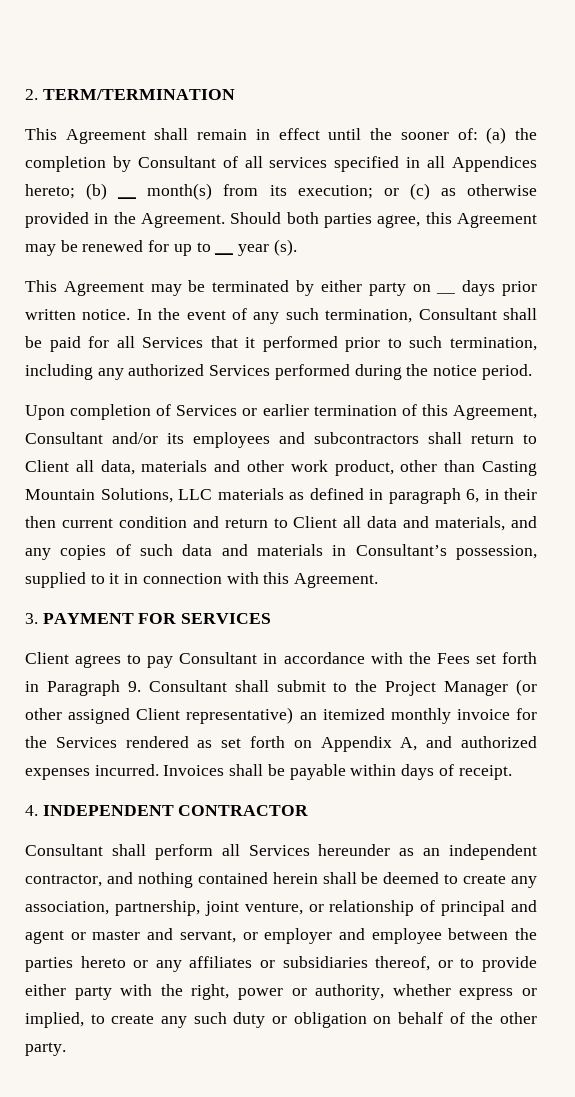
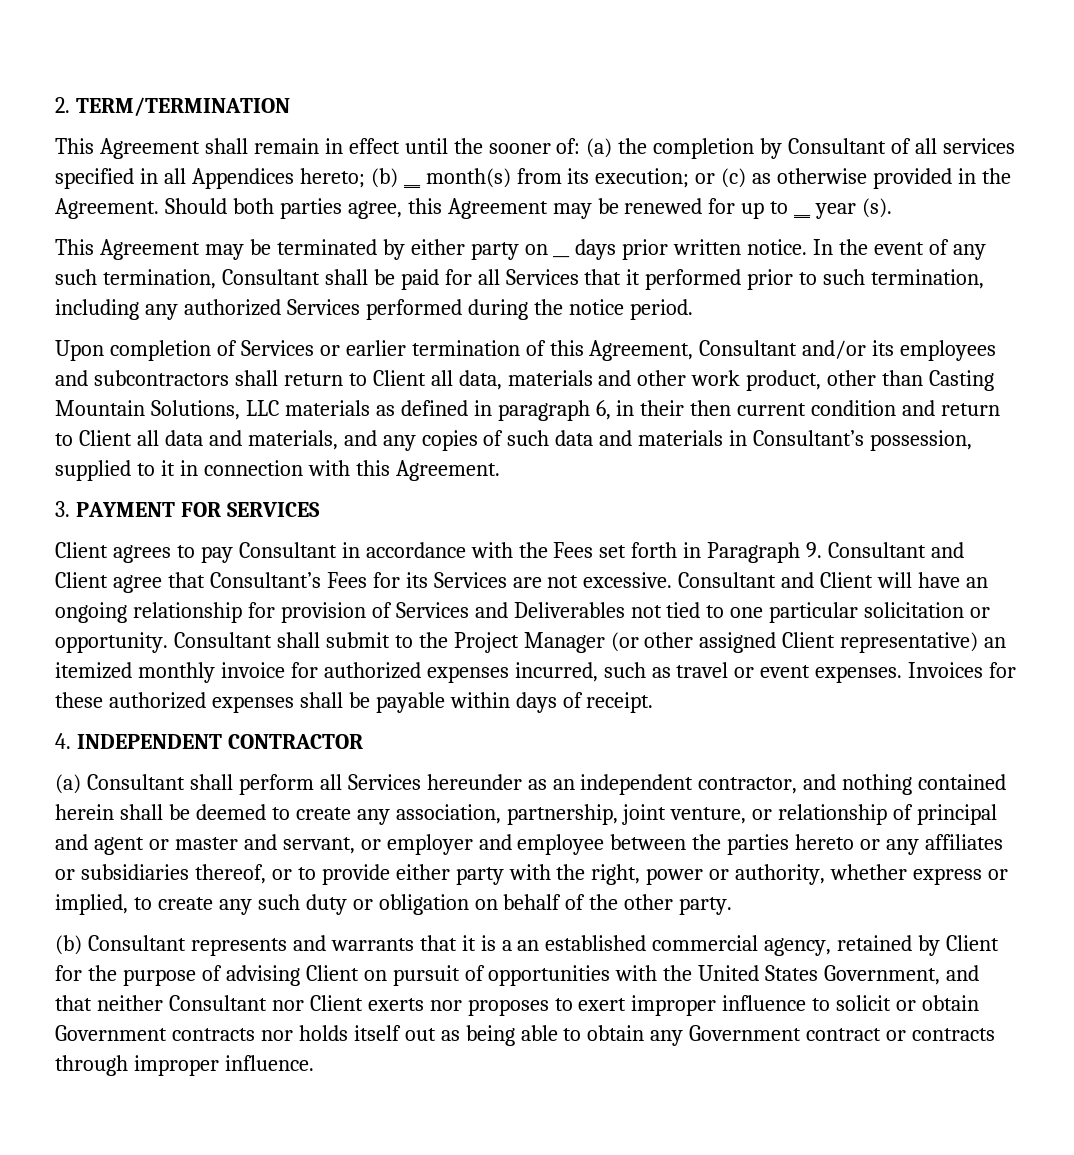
(227, 686) none -> [931,542,965,558] [55,572,989,593] [55,602,991,623] [55,632,272,653] and Client agree that Consultant’s Fees for its Services are not excessive. Consultant and Client will have an ongoing relationship for provision of Services and Deliverables not tied to one particular solicitation or opportunity. Consultant
[25,736,537,752] [25,764,225,780] the Services rendered as set forth on Appendix A, and authorized expenses incurred. Invoices -> [323,662,1017,683] [55,692,294,713] authorized expenses incurred, such as travel or event expenses. Invoices for these authorized expenses
(309, 810) none -> [55,774,81,794] (a)
(66, 1049) none -> [55,935,1000,956] [55,965,980,986] [55,995,980,1016] [55,1025,996,1046] [55,1055,314,1076] // (b) Consultant represents and warrants that it is a an established commercial agency, retained by Client for the purpose of advising Client on pursuit of opportunities with the United States Government, and that neither Consultant nor Client exerts nor proposes to exert improper influence to solicit or obtain Government contracts nor holds itself out as being able to obtain any Government contract or contracts through improper influence.

